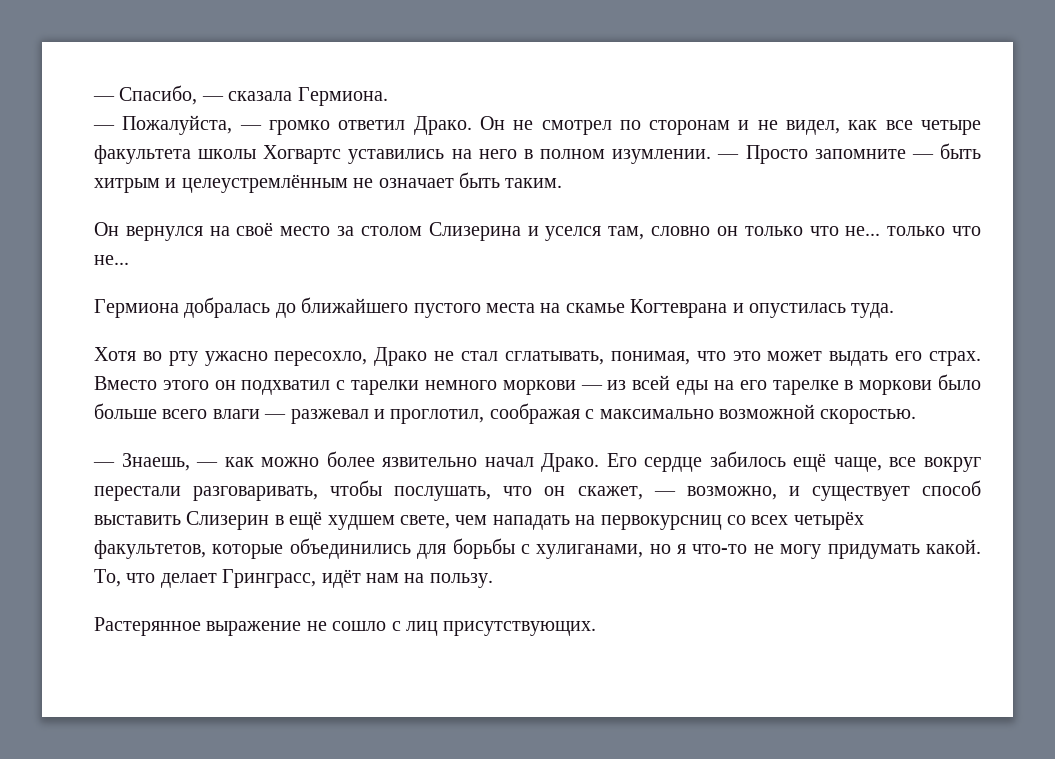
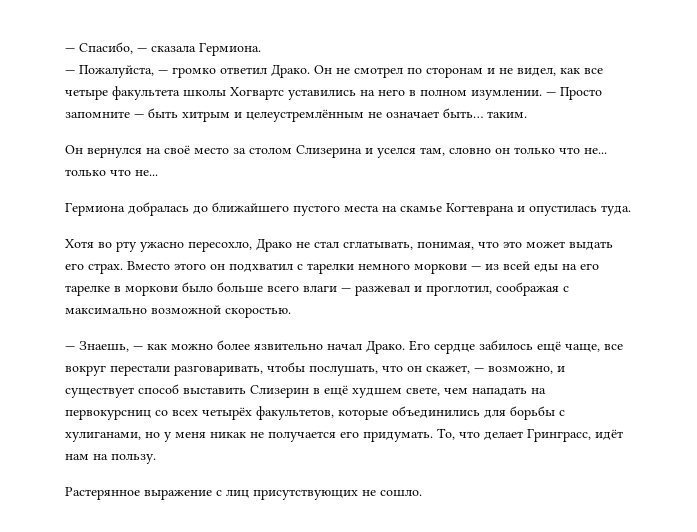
[458,172,500,188] быть -> [443,108,483,118] быть…
[677,539,981,559] я что-то не могу придумать какой. -> [164,431,433,442] у меня никак не получается его придумать.
[306,621,597,636] не сошло с лиц присутствующих. -> [216,489,422,500] с лиц присутствующих не сошло.

